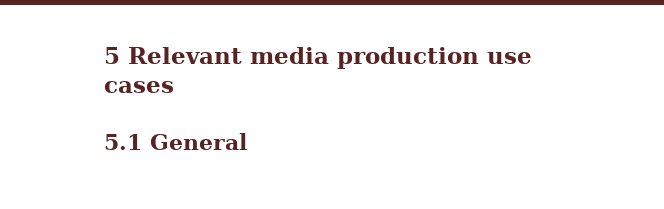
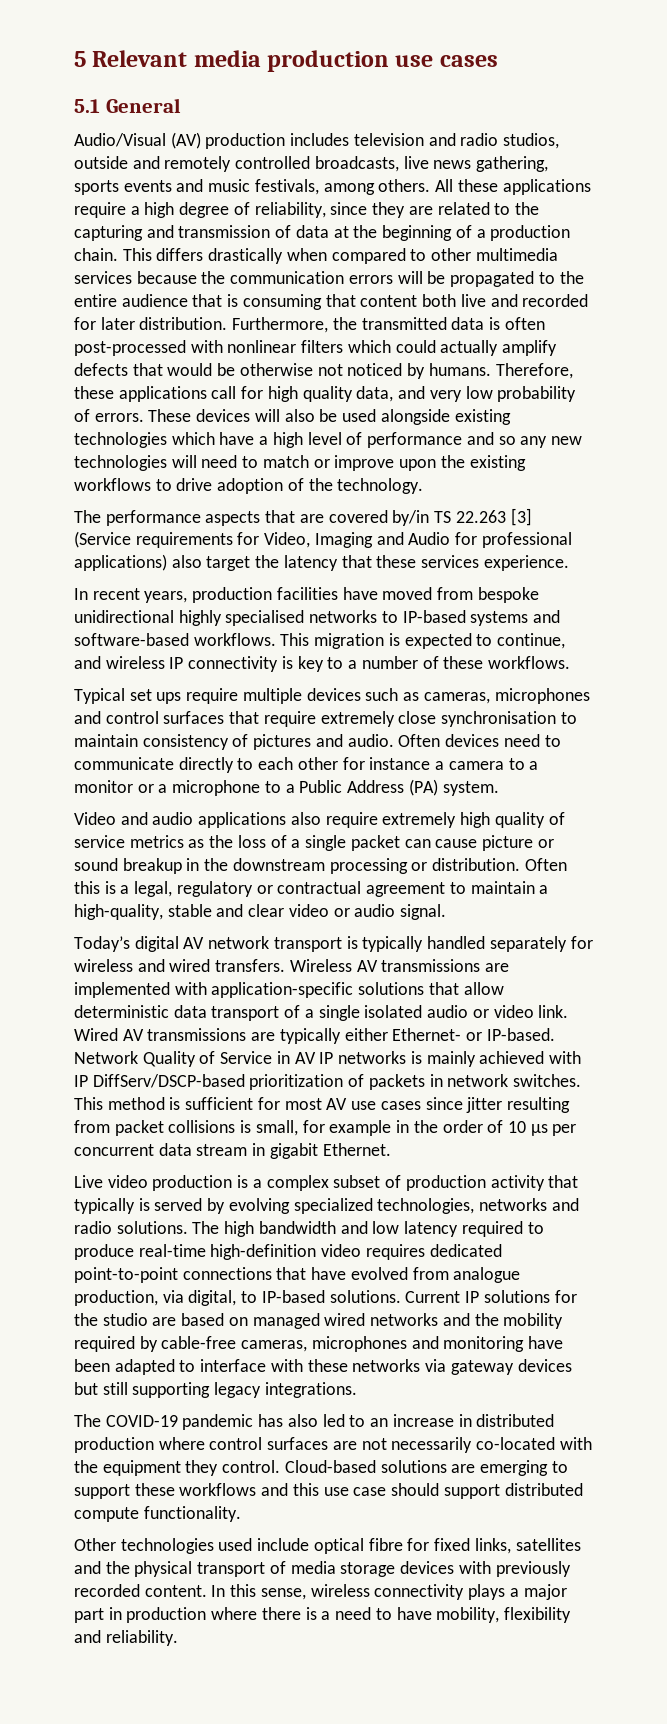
(247, 141) none -> [74,132,560,149] [74,156,549,172] [74,179,591,195] [74,202,539,218] [74,225,571,241] [74,248,558,264] [74,271,584,287] [74,294,589,310] [74,317,545,333] [74,340,558,356] [74,363,573,379] [74,386,577,402] [74,409,511,425] [74,432,582,448] [74,455,526,471] [74,478,424,494] [74,508,532,526] [74,531,572,548] [74,554,569,571] [74,587,539,603] [74,610,561,626] [74,633,566,649] [74,656,570,672] [74,688,590,704] [74,711,577,727] [74,734,561,750] [74,757,539,773] [74,779,499,796] [74,812,565,828] [74,835,554,851] [74,858,567,874] [74,881,549,897] [74,904,447,920] [74,936,593,952] [74,959,510,972] [74,982,504,998] [74,1005,569,1021] [74,1028,555,1044] [74,1051,581,1067] [74,1074,582,1090] [74,1097,570,1113] [74,1120,577,1136] [74,1143,391,1159] [74,1175,579,1191] [74,1198,579,1214] [74,1221,544,1237] [74,1244,502,1260] [74,1267,521,1283] [74,1290,577,1306] [74,1313,564,1329] [74,1336,564,1352] [74,1359,572,1375] [74,1382,357,1398] [74,1414,555,1430] [74,1437,592,1453] [74,1460,568,1476] [74,1483,583,1499] [74,1506,241,1522] [74,1538,581,1554] [74,1561,571,1577] [74,1584,567,1600] [74,1607,571,1623] [74,1630,178,1646] // Audio/Visual (AV) production includes television and radio studios, outside and remotely controlled broadcasts, live news gathering, sports events and music festivals, among others. All these applications require a high degree of reliability, since they are related to the capturing and transmission of data at the beginning of a production chain. This differs drastically when compared to other multimedia services because the communication errors will be propagated to the entire audience that is consuming that content both live and recorded for later distribution. Furthermore, the transmitted data is often post-processed with nonlinear filters which could actually amplify defects that would be otherwise not noticed by humans. Therefore, these applications call for high quality data, and very low probability of errors. These devices will also be used alongside existing technologies which have a high level of performance and so any new technologies will need to match or improve upon the existing workflows to drive adoption of the technology. // The performance aspects that are covered by/in TS 22.263 [3] (Service requirements for Video, Imaging and Audio for professional applications) also target the latency that these services experience. // In recent years, production facilities have moved from bespoke unidirectional highly specialised networks to IP-based systems and software-based workflows. This migration is expected to continue, and wireless IP connectivity is key to a number of these workflows. // Typical set ups require multiple devices such as cameras, microphones and control surfaces that require extremely close synchronisation to maintain consistency of pictures and audio. Often devices need to communicate directly to each other for instance a camera to a monitor or a microphone to a Public Address (PA) system. // Video and audio applications also require extremely high quality of service metrics as the loss of a single packet can cause picture or sound breakup in the downstream processing or distribution. Often this is a legal, regulatory or contractual agreement to maintain a high-quality, stable and clear video or audio signal. // Today’s digital AV network transport is typically handled separately for wireless and wired transfers. Wireless AV transmissions are implemented with application-specific solutions that allow deterministic data transport of a single isolated audio or video link. Wired AV transmissions are typically either Ethernet- or IP-based. Network Quality of Service in AV IP networks is mainly achieved with IP DiffServ/DSCP-based prioritization of packets in network switches. This method is sufficient for most AV use cases since jitter resulting from packet collisions is small, for example in the order of 10 µs per concurrent data stream in gigabit Ethernet. // Live video production is a complex subset of production activity that typically is served by evolving specialized technologies, networks and radio solutions. The high bandwidth and low latency required to produce real-time high-definition video requires dedicated point-to-point connections that have evolved from analogue production, via digital, to IP-based solutions. Current IP solutions for the studio are based on managed wired networks and the mobility required by cable-free cameras, microphones and monitoring have been adapted to interface with these networks via gateway devices but still supporting legacy integrations. // The COVID-19 pandemic has also led to an increase in distributed production where control surfaces are not necessarily co-located with the equipment they control. Cloud-based solutions are emerging to support these workflows and this use case should support distributed compute functionality. // Other technologies used include optical fibre for fixed links, satellites and the physical transport of media storage devices with previously recorded content. In this sense, wireless connectivity plays a major part in production where there is a need to have mobility, flexibility and reliability.

